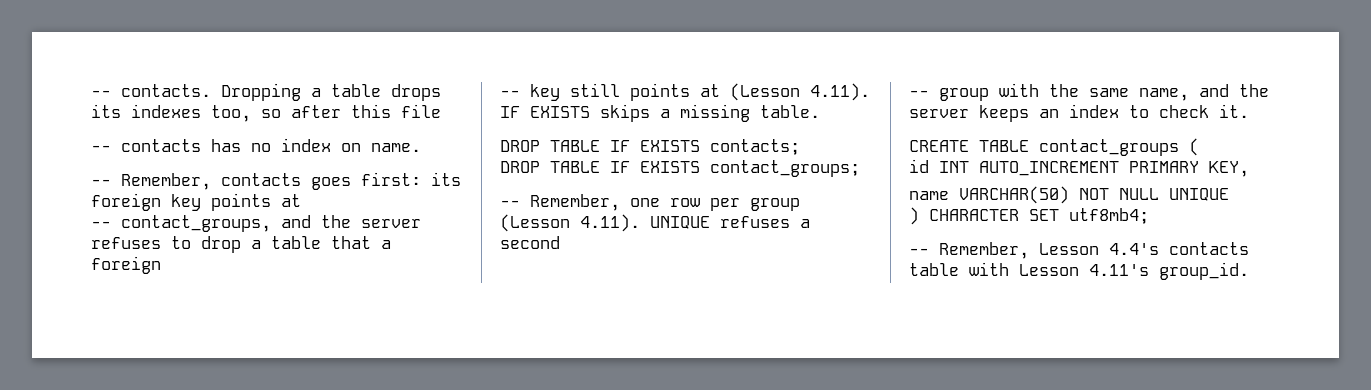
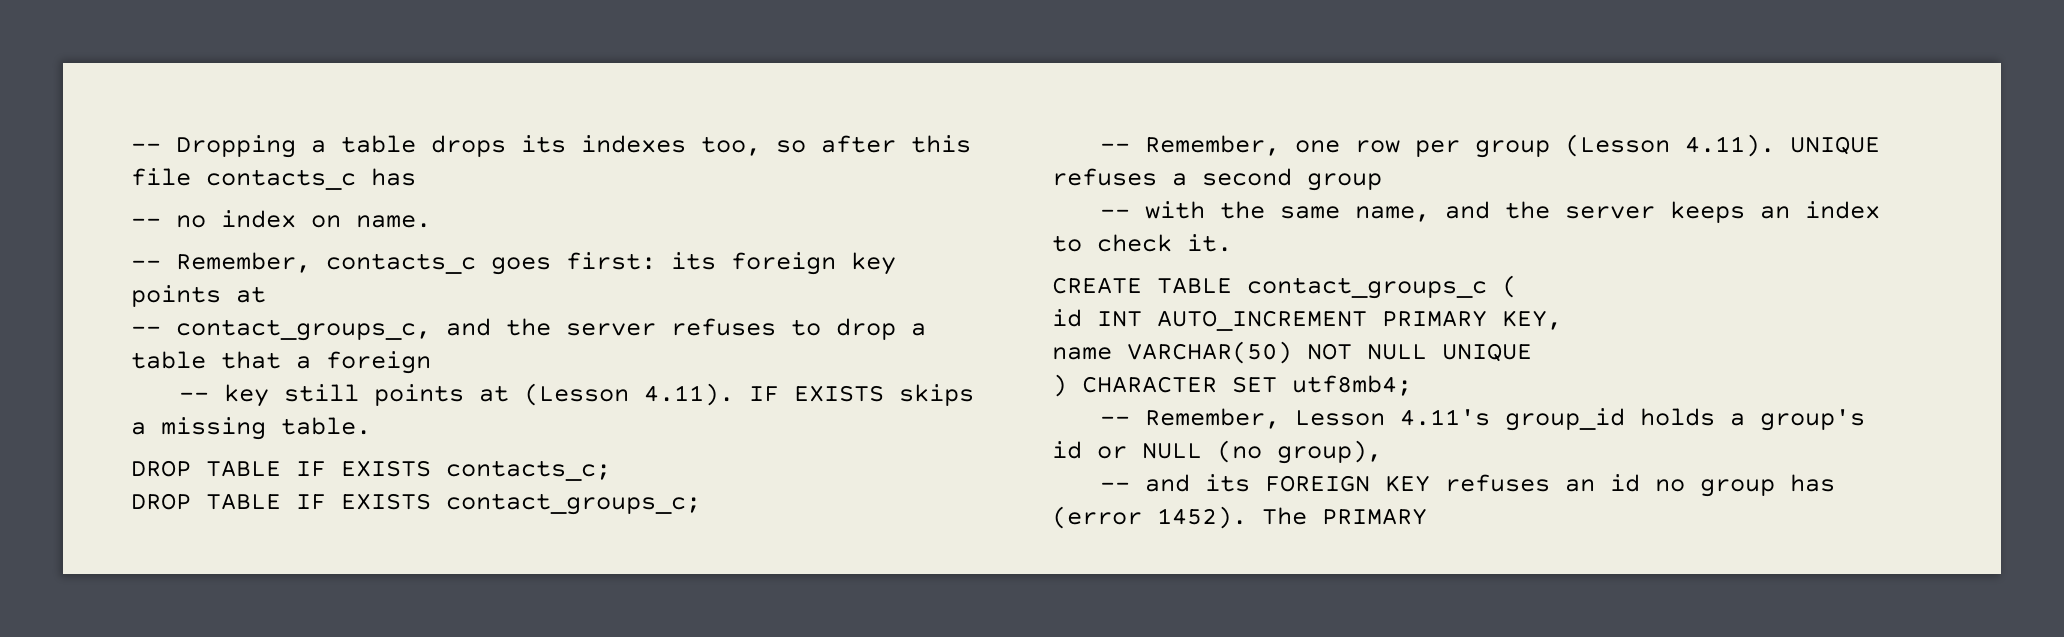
[91,84,211,97] -- contacts. -> [131,143,161,152] --
[91,139,241,152] // -- contacts has -> [206,168,416,190] [131,218,161,227] contacts_c has // --
[221,173,301,186] contacts -> [326,253,476,274] contacts_c
[121,215,271,232] contact_groups, -> [176,319,431,341] contact_groups_c,
[710,139,800,155] [500,160,860,177] contacts; // DROP TABLE IF EXISTS contact_groups; -> [446,460,611,481] [131,493,701,515] contacts_c; // DROP TABLE IF EXISTS contact_groups_c;
[909,88,989,101] // -- group -> [1307,173,1382,191] [1100,209,1131,218] group // --
[1039,139,1179,156] contact_groups -> [1247,277,1487,299] contact_groups_c
[1109,242,1249,255] [909,262,1249,280] 4.4's contacts table with Lesson 4.11's group_id. -> [1400,408,1866,431] [1052,440,1382,464] [1100,474,1836,497] [1052,506,1427,529] 4.11's group_id holds a group's id or NULL (no group), // -- and its FOREIGN KEY refuses an id no group has (error 1452). The PRIMARY

